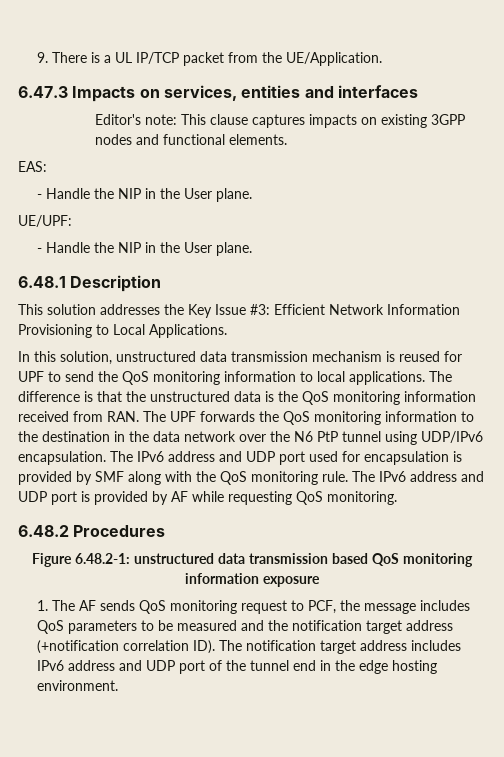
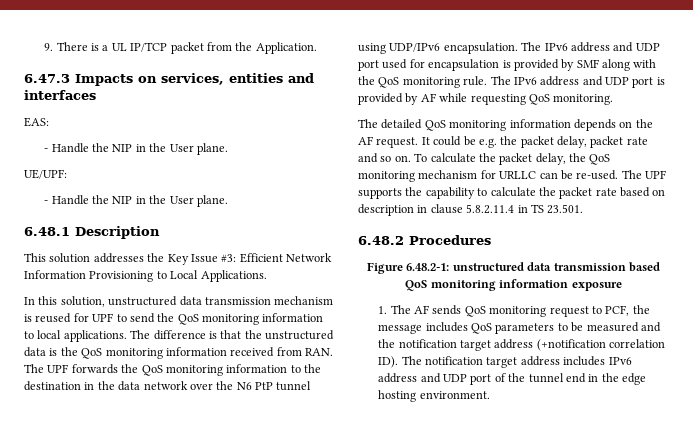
[286,52,383,66] UE/Application. -> [255,42,317,54] Application.
[95,114,466,128] [95,134,288,145] // Editor's note: This clause captures impacts on existing 3GPP nodes and functional elements. -> (96, 95) none
(397, 498) none -> [358,119,653,131] [358,136,648,148] [358,153,611,165] [358,170,666,182] [358,187,666,199] [358,204,584,216] // The detailed QoS monitoring information depends on the AF request. It could be e.g. the packet delay, packet rate and so on. To calculate the packet delay, the QoS monitoring mechanism for URLLC can be re-used. The UPF supports the capability to calculate the packet rate based on description in clause 5.8.2.11.4 in TS 23.501.

